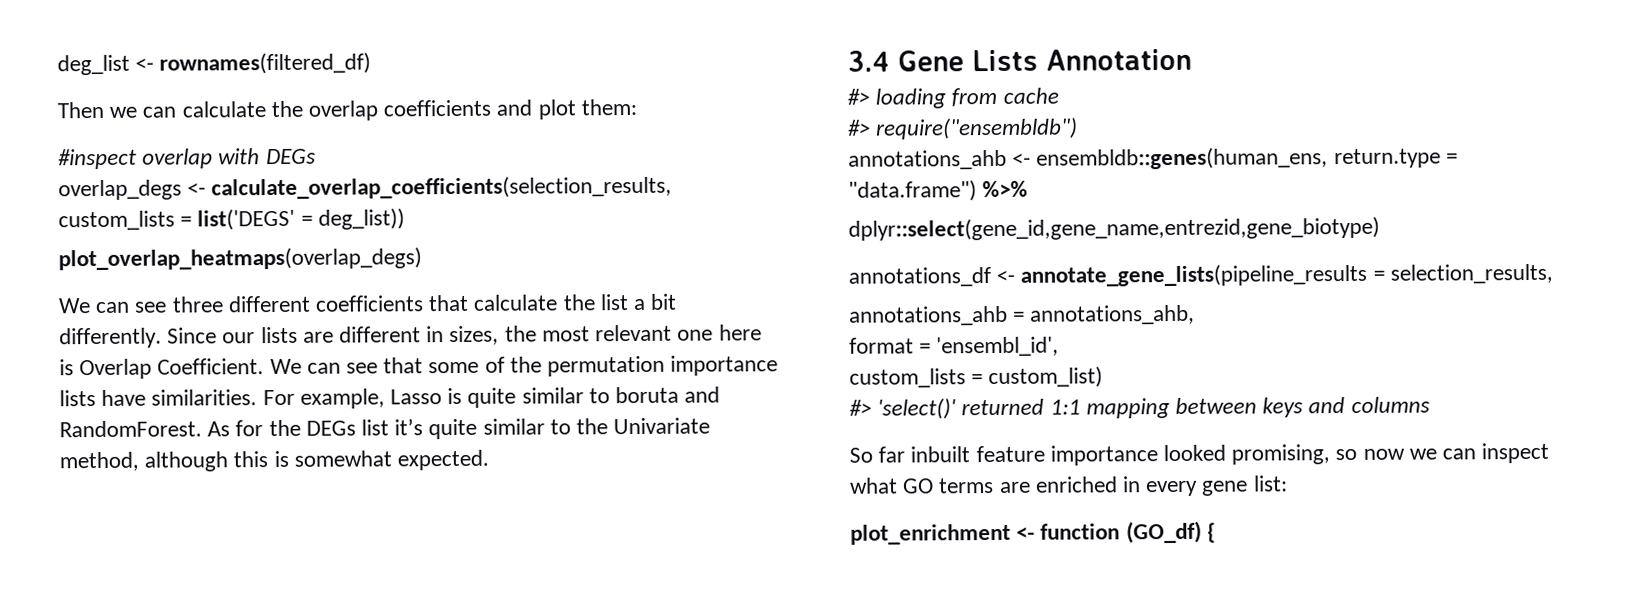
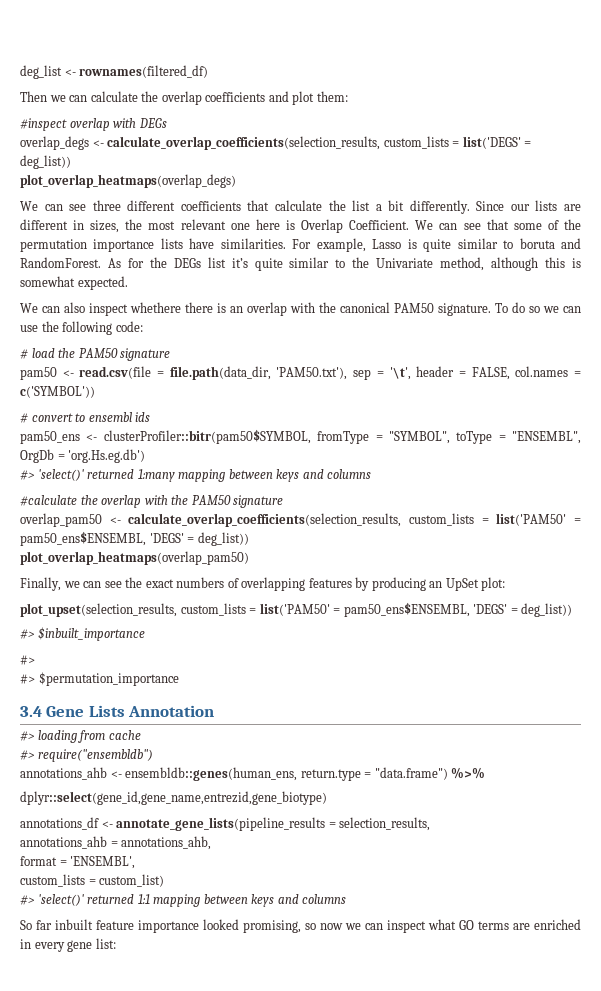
(490, 460) none -> [20,302,581,316] [20,321,143,335] [20,348,171,361] [20,366,581,380] [20,386,95,398] [20,412,151,423] [20,429,581,444] [20,449,146,463] [20,469,372,482] [20,495,284,508] [20,513,582,527] [20,531,249,546] [20,551,249,565] [20,577,506,591] [20,602,573,617] [20,627,145,641] [20,655,35,665] [20,672,179,686] // We can also inspect whethere there is an overlap with the canonical PAM50 signature. To do so we can use the following code: // # load the PAM50 signature // pam50 <- read.csv(file = file.path(data_dir, 'PAM50.txt'), sep = '\t', header = FALSE, col.names = c('SYMBOL')) // # convert to ensembl ids // pam50_ens <- clusterProfiler::bitr(pam50$SYMBOL, fromType = "SYMBOL", toType = "ENSEMBL", OrgDb = 'org.Hs.eg.db') // #> 'select()' returned 1:many mapping between keys and columns // #calculate the overlap with the PAM50 signature // overlap_pam50 <- calculate_overlap_coefficients(selection_results, custom_lists = list('PAM50' = pam50_ens$ENSEMBL, 'DEGS' = deg_list)) // plot_overlap_heatmaps(overlap_pam50) // Finally, we can see the exact numbers of overlapping features by producing an UpSet plot: // plot_upset(selection_results, custom_lists = list('PAM50' = pam50_ens$ENSEMBL, 'DEGS' = deg_list)) // #> $inbuilt_importance // #> // #> $permutation_importance
[936,336,1060,357] 'ensembl_id', -> [70,856,136,869] 'ENSEMBL',
[850,520,1216,545] // plot_enrichment <- function (GO_df) { -> (116, 943) none

